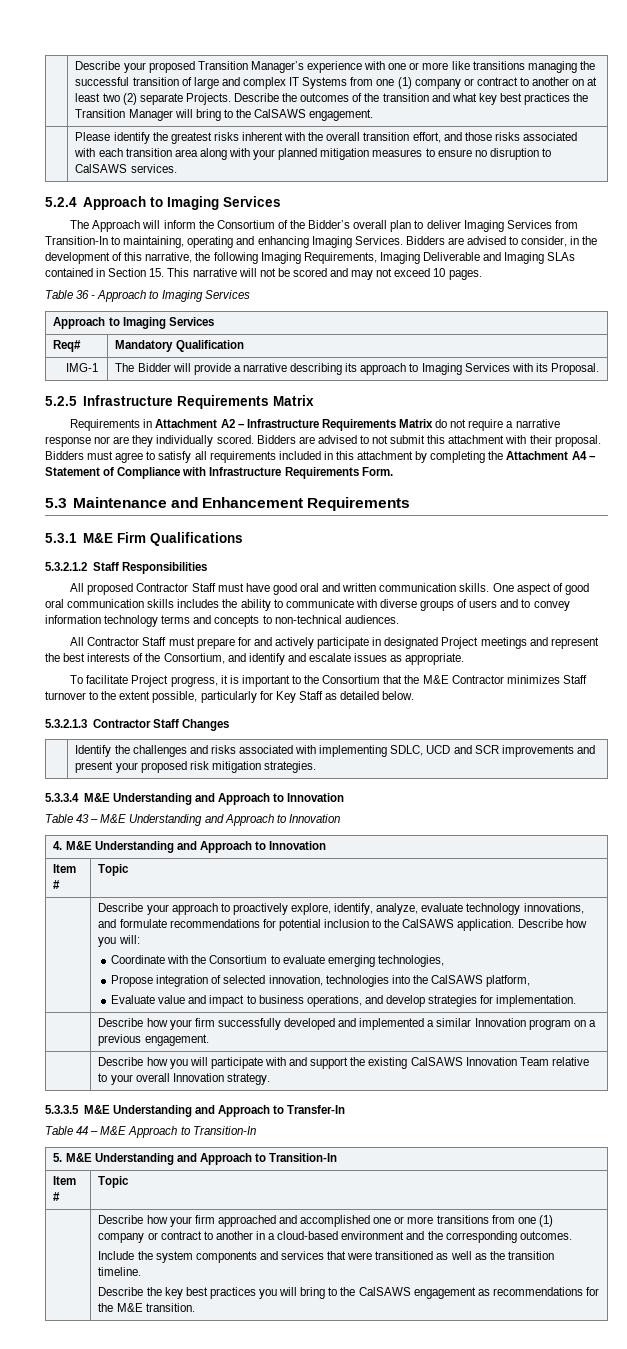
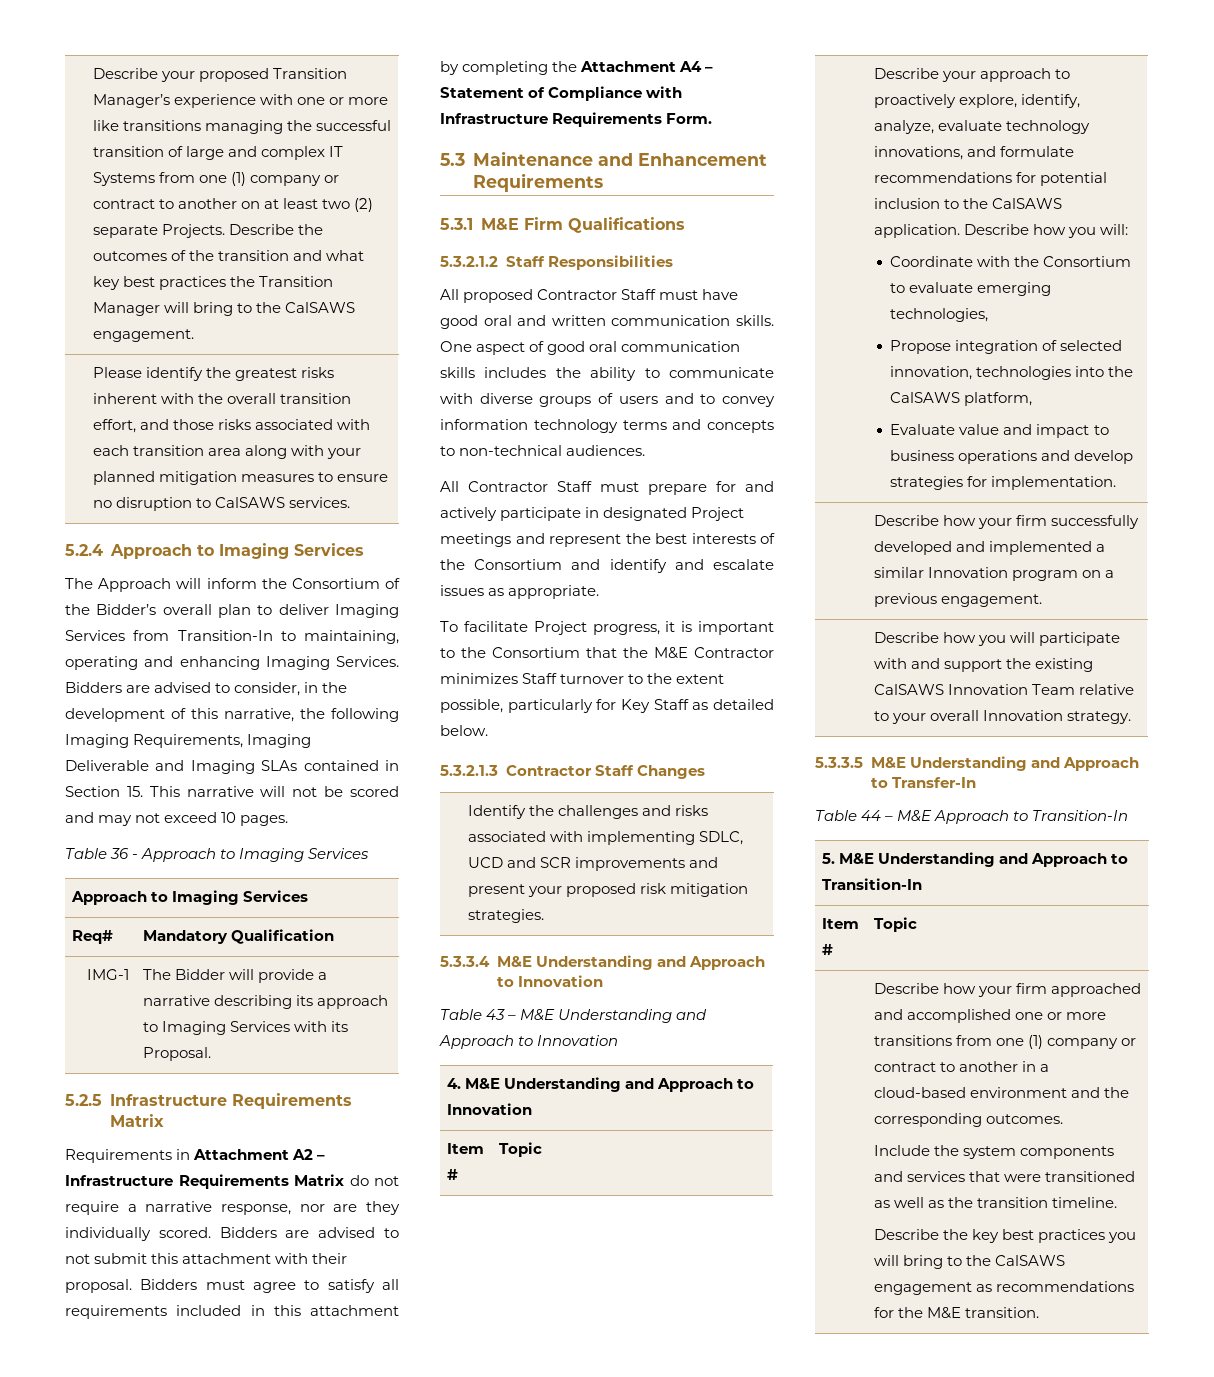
[45,436,91,447] response -> [220,1204,291,1215] response,
[163,653,225,664] Consortium, -> [474,559,563,570] Consortium
[306,995,362,1007] operations, -> [958,450,1038,464] operations

